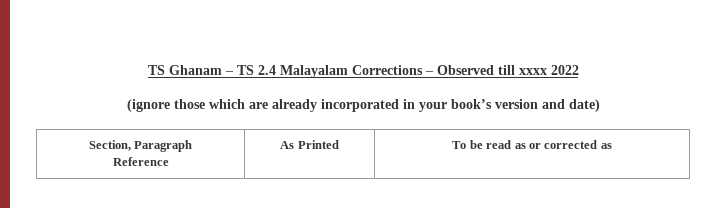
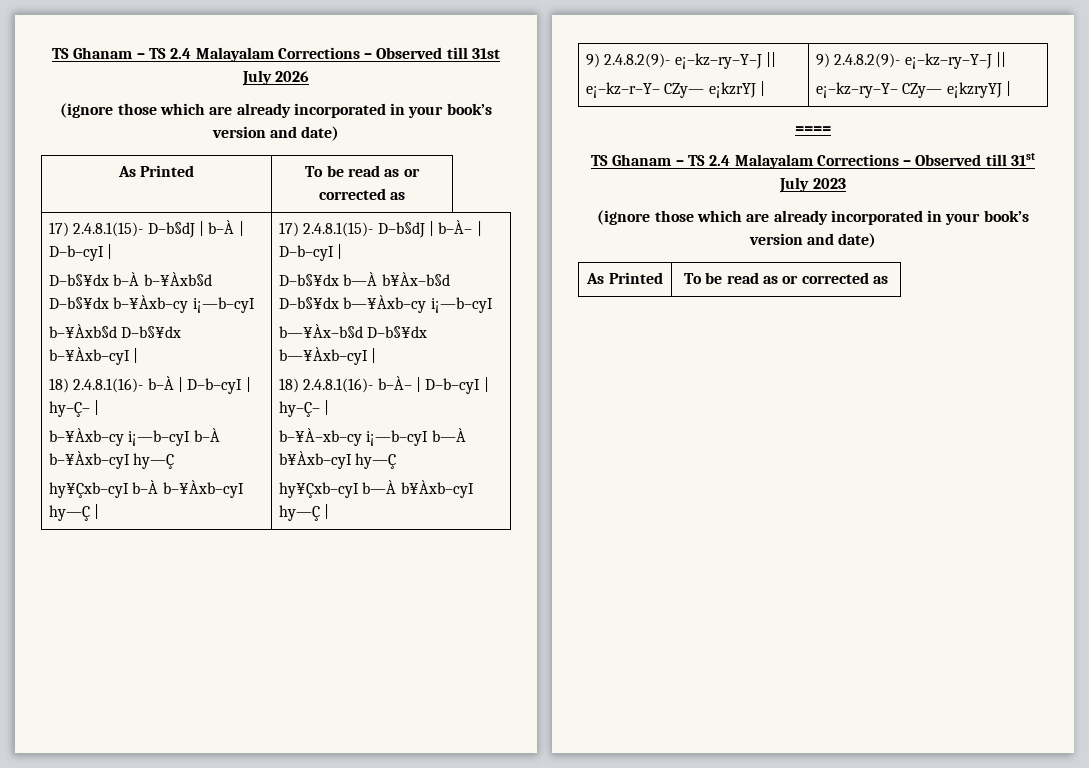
[518,65,579,75] xxxx 2022 -> [472,48,501,59] [241,70,310,86] 31st July 2026
[88,140,193,152] [112,157,169,166] [280,140,339,149] [452,140,612,149] Section, Paragraph // Reference | As Printed | To be read as or corrected as -> [117,165,195,177] [305,165,420,177] [318,188,406,200] [49,220,244,238] [49,244,113,261] [49,272,212,286] [49,295,255,313] [49,324,182,338] [49,347,139,365] [49,376,251,394] [49,400,100,417] [49,428,220,446] [49,451,175,469] [49,480,244,498] [49,504,100,521] [279,220,482,238] [279,244,343,261] [279,272,450,286] [279,295,493,313] [279,324,428,338] [279,347,377,365] [279,376,489,394] [279,400,330,417] [279,428,466,446] [279,451,397,469] [279,480,474,498] [279,504,330,521] [586,52,777,69] [586,81,766,98] [816,52,1007,69] [816,81,1012,98] [795,126,831,133] [590,153,1036,169] [779,177,846,193] [597,210,1029,225] [748,233,877,248] [586,272,663,284] [684,272,888,284] As Printed | To be read as or corrected as // 17) 2.4.8.1(15)- D–b§dJ | b–À | D–b–cyI | // D–b§¥dx b–À b–¥Àxb§d D–b§¥dx b–¥Àxb–cy i¡—b–cyI // b–¥Àxb§d D–b§¥dx b–¥Àxb–cyI | // 18) 2.4.8.1(16)- b–À | D–b–cyI | hy–Ç– | // b–¥Àxb–cy i¡—b–cyI b–À b–¥Àxb–cyI hy—Ç // hy¥Çxb–cyI b–À b–¥Àxb–cyI hy—Ç | | 17) 2.4.8.1(15)- D–b§dJ | b–À– | D–b–cyI | // D–b§¥dx b—À b¥Àx–b§d D–b§¥dx b—¥Àxb–cy i¡—b–cyI // b—¥Àx–b§d D–b§¥dx b—¥Àxb–cyI | // 18) 2.4.8.1(16)- b–À– | D–b–cyI | hy–Ç– | // b–¥À–xb–cy i¡—b–cyI b—À b¥Àxb–cyI hy—Ç // hy¥Çxb–cyI b—À b¥Àxb–cyI hy—Ç | // 9) 2.4.8.2(9)- e¡–kz–ry–Y–J || // e¡–kz–r–Y– CZy— e¡kzrYJ | | 9) 2.4.8.2(9)- e¡–kz–ry–Y–J || // e¡–kz–ry–Y– CZy— e¡kzryYJ | // ==== // TS Ghanam – TS 2.4 Malayalam Corrections – Observed till 31st July 2023 // (ignore those which are already incorporated in your book’s version and date) // As Printed | To be read as or corrected as

